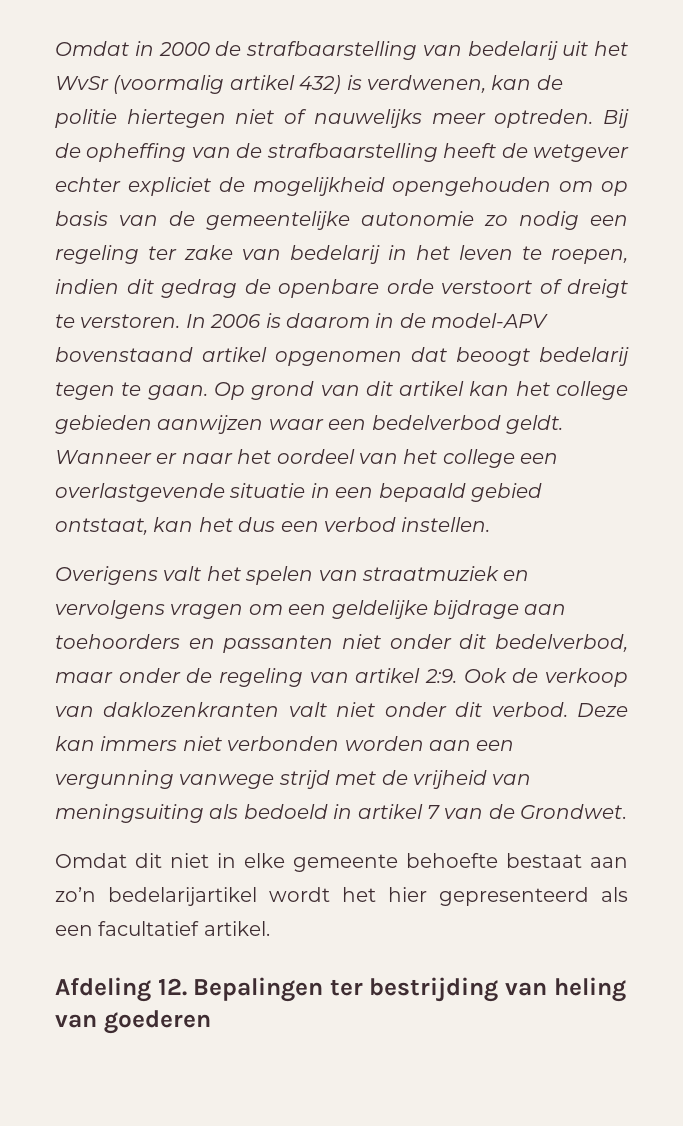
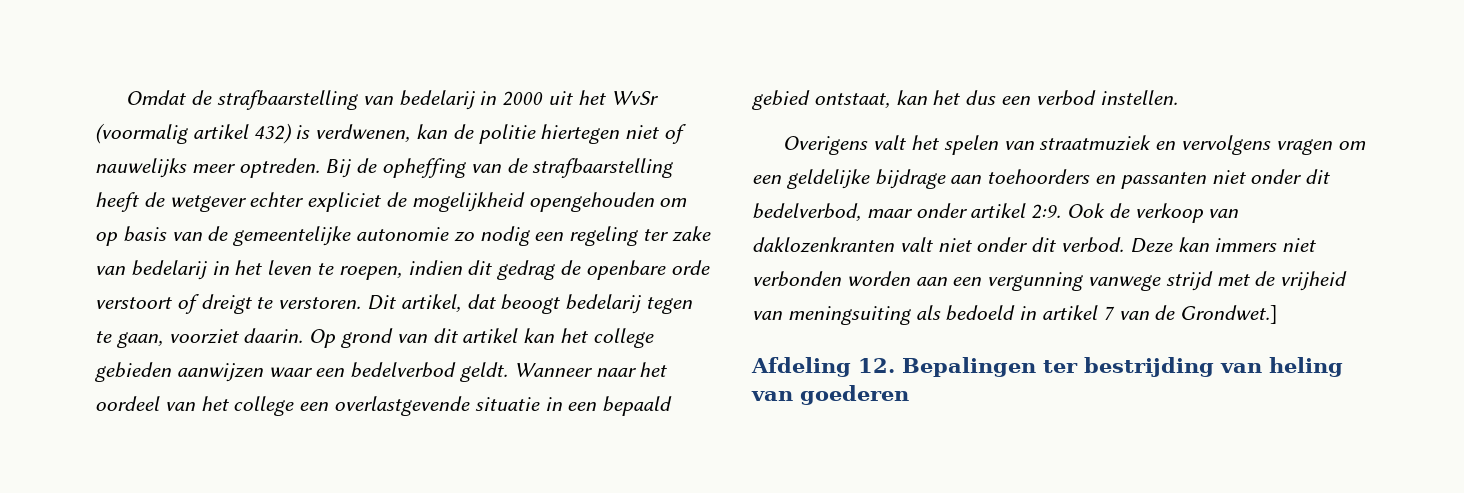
[55,41,210,56] Omdat in 2000 -> [126,90,187,105] Omdat
(558, 50) none -> [479,91,544,106] in 2000
[185,313,549,328] [55,347,402,366] In 2006 is daarom in de model-APV bovenstaand artikel opgenomen -> [367,294,461,312] Dit artikel,
[147,385,208,400] gaan. -> [116,328,304,348] gaan, voorziet daarin.
[156,453,178,464] er -> (593, 370) none
[186,668,349,687] de regeling van -> (968, 210) none
[520,804,627,819] [55,853,628,872] [55,887,628,906] [55,921,270,936] Grondwet. // Omdat dit niet in elke gemeente behoefte bestaat aan zo’n bedelarijartikel wordt het hier gepresenteerd als een facultatief artikel. -> [1180,305,1279,324] Grondwet.]

